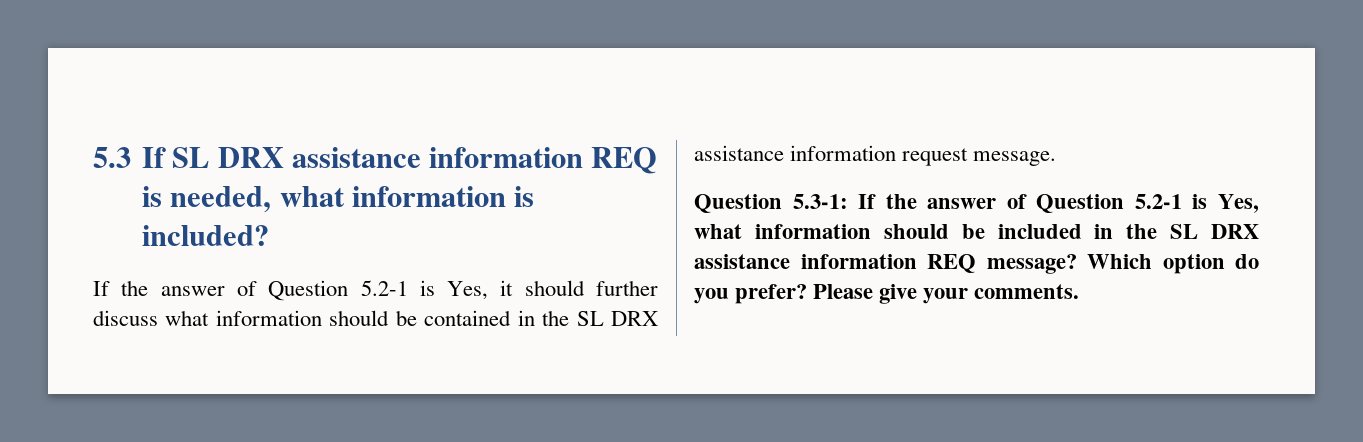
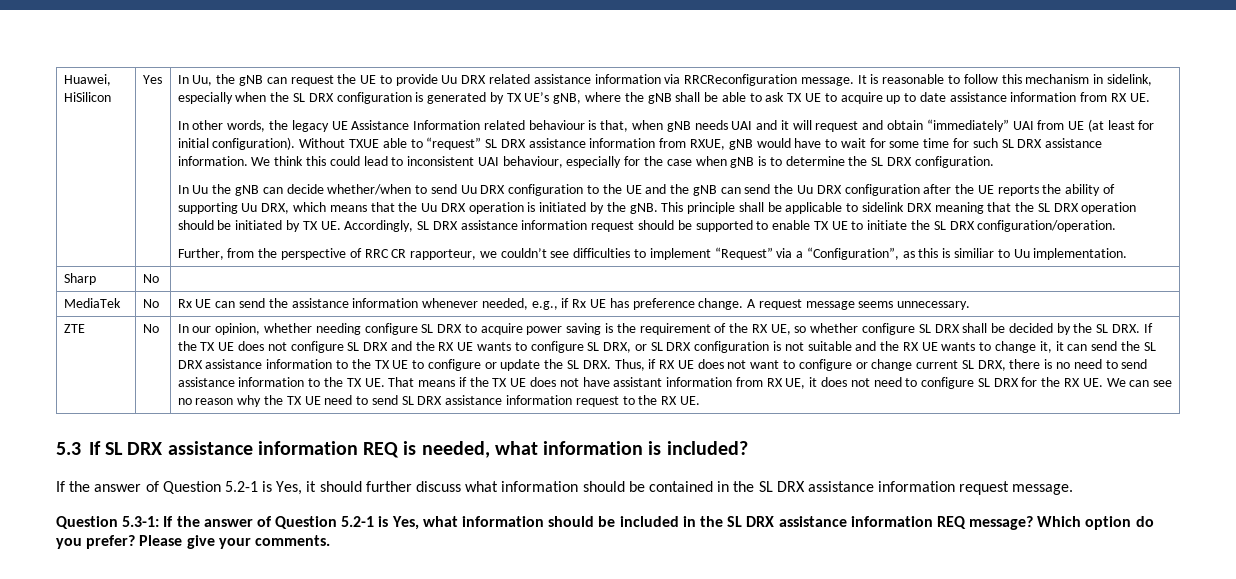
(93, 157) none -> [63,74,111,86] [63,92,111,102] [142,75,162,84] [177,74,1152,86] [177,92,1150,104] [177,119,1155,132] [177,137,1103,150] [177,156,994,168] [177,184,1116,196] [177,202,1137,214] [177,220,1117,232] [177,247,1128,260] [63,273,96,285] [142,274,159,283] [63,298,121,308] [142,299,159,308] [177,298,971,310] [63,324,85,333] [142,324,159,333] [177,323,1153,335] [177,341,1156,353] [177,359,1148,371] [177,377,1173,389] [177,395,700,407] Huawei, HiSilicon | Yes | In Uu, the gNB can request the UE to provide Uu DRX related assistance information via RRCReconfiguration message. It is reasonable to follow this mechanism in sidelink, especially when the SL DRX configuration is generated by TX UE’s gNB, where the gNB shall be able to ask TX UE to acquire up to date assistance information from RX UE. // In other words, the legacy UE Assistance Information related behaviour is that, when gNB needs UAI and it will request and obtain “immediately” UAI from UE (at least for initial configuration). Without TXUE able to “request” SL DRX assistance information from RXUE, gNB would have to wait for some time for such SL DRX assistance information. We think this could lead to inconsistent UAI behaviour, especially for the case when gNB is to determine the SL DRX configuration. // In Uu the gNB can decide whether/when to send Uu DRX configuration to the UE and the gNB can send the Uu DRX configuration after the UE reports the ability of supporting Uu DRX, which means that the Uu DRX operation is initiated by the gNB. This principle shall be applicable to sidelink DRX meaning that the SL DRX operation should be initiated by TX UE. Accordingly, SL DRX assistance information request should be supported to enable TX UE to initiate the SL DRX configuration/operation. // Further, from the perspective of RRC CR rapporteur, we couldn’t see difficulties to implement “Request” via a “Configuration”, as this is similiar to Uu implementation. // Sharp | No | // MediaTek | No | Rx UE can send the assistance information whenever needed, e.g., if Rx UE has preference change. A request message seems unnecessary. // ZTE | No | In our opinion, whether needing configure SL DRX to acquire power saving is the requirement of the RX UE, so whether configure SL DRX shall be decided by the SL DRX. If the TX UE does not configure SL DRX and the RX UE wants to configure SL DRX, or SL DRX configuration is not suitable and the RX UE wants to change it, it can send the SL DRX assistance information to the TX UE to configure or update the SL DRX. Thus, if RX UE does not want to configure or change current SL DRX, there is no need to send assistance information to the TX UE. That means if the TX UE does not have assistant information from RX UE, it does not need to configure SL DRX for the RX UE. We can see no reason why the TX UE need to send SL DRX assistance information request to the RX UE. //

